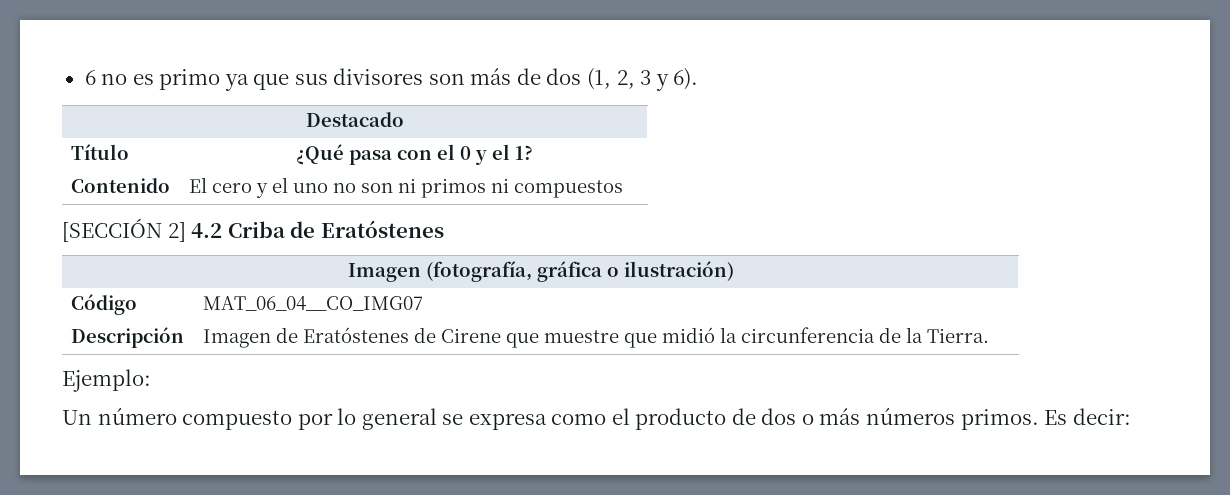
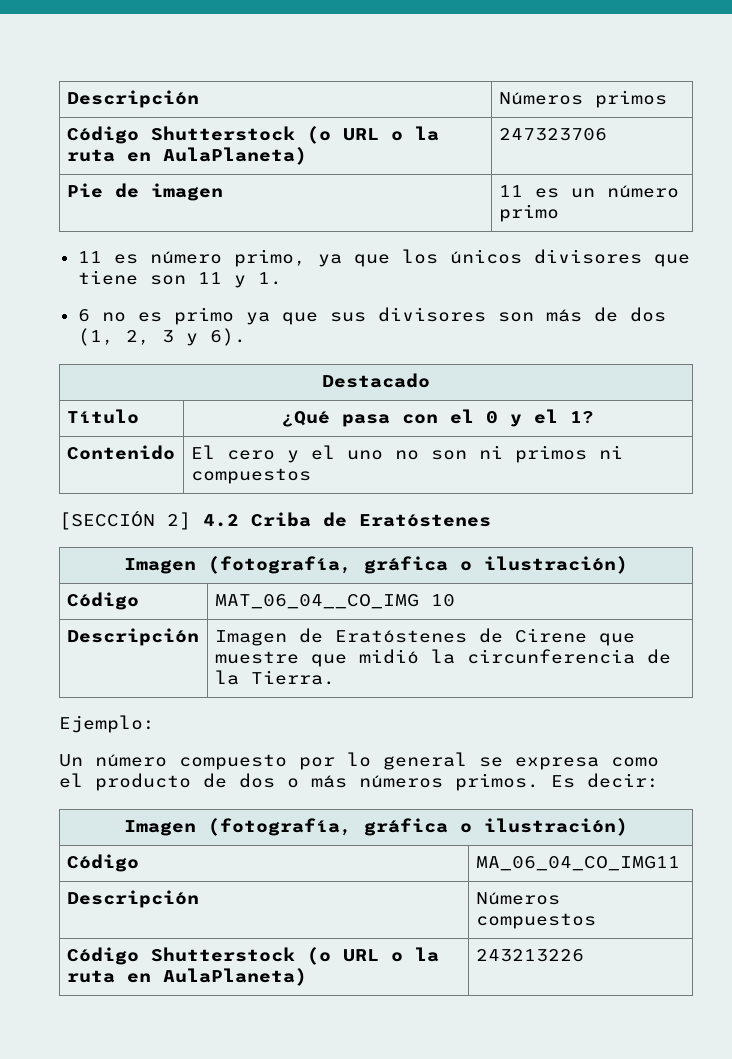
(84, 77) none -> [66,90,199,108] [498,90,667,108] [66,126,439,144] [66,147,307,165] [498,128,607,141] [66,183,223,201] [498,185,679,198] [498,204,559,222] [77,249,690,267] [77,270,282,288] Descripción | Números primos // Código Shutterstock (o URL o la ruta en AulaPlaneta) | 247323706 // Pie de imagen | 11 es un número primo // 11 es número primo, ya que los únicos divisores que tiene son 11 y 1. //
[203,296,424,311] MAT_06_04__CO_IMG07 -> [214,594,455,609] MAT_06_04__CO_IMG 10
(1131, 416) none -> [124,818,628,836] [66,854,139,872] [475,856,680,871] [66,890,199,908] [475,892,560,905] [475,913,596,929] [66,947,439,965] [66,968,307,986] [475,949,584,962] // Imagen (fotografía, gráfica o ilustración) // Código | MA_06_04_CO_IMG11 // Descripción | Números compuestos // Código Shutterstock (o URL o la ruta en AulaPlaneta) | 243213226

